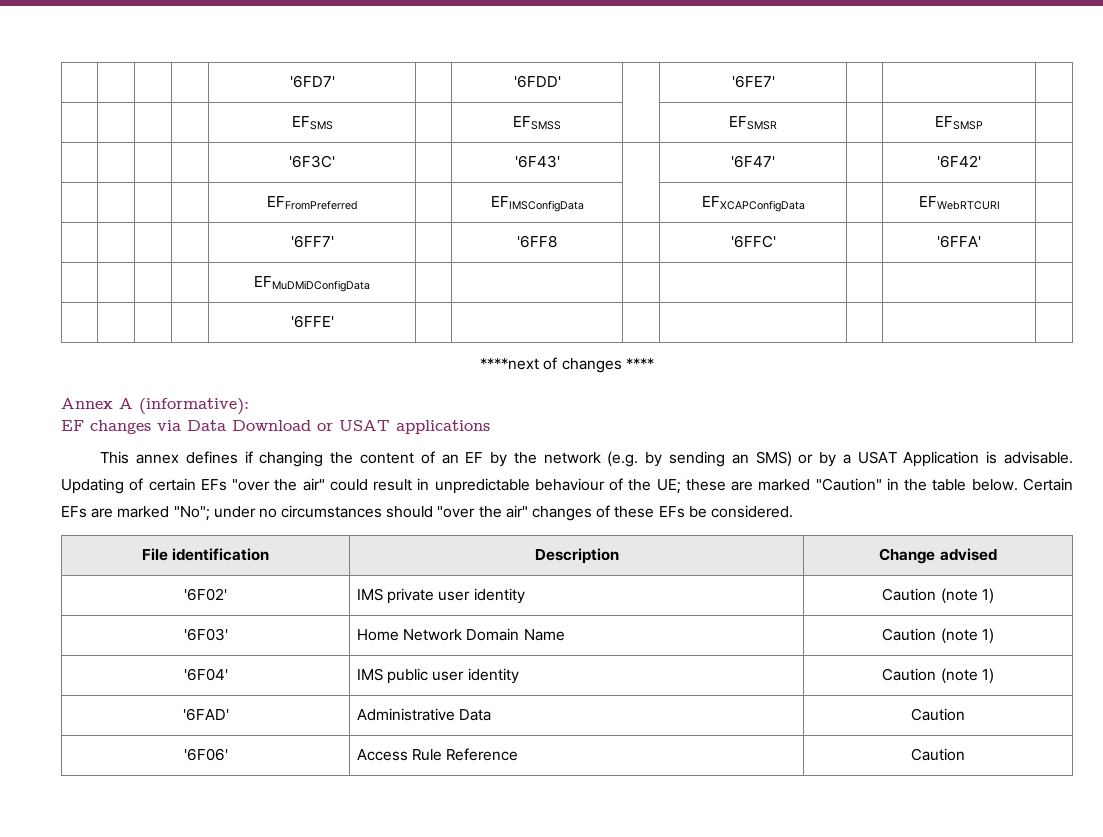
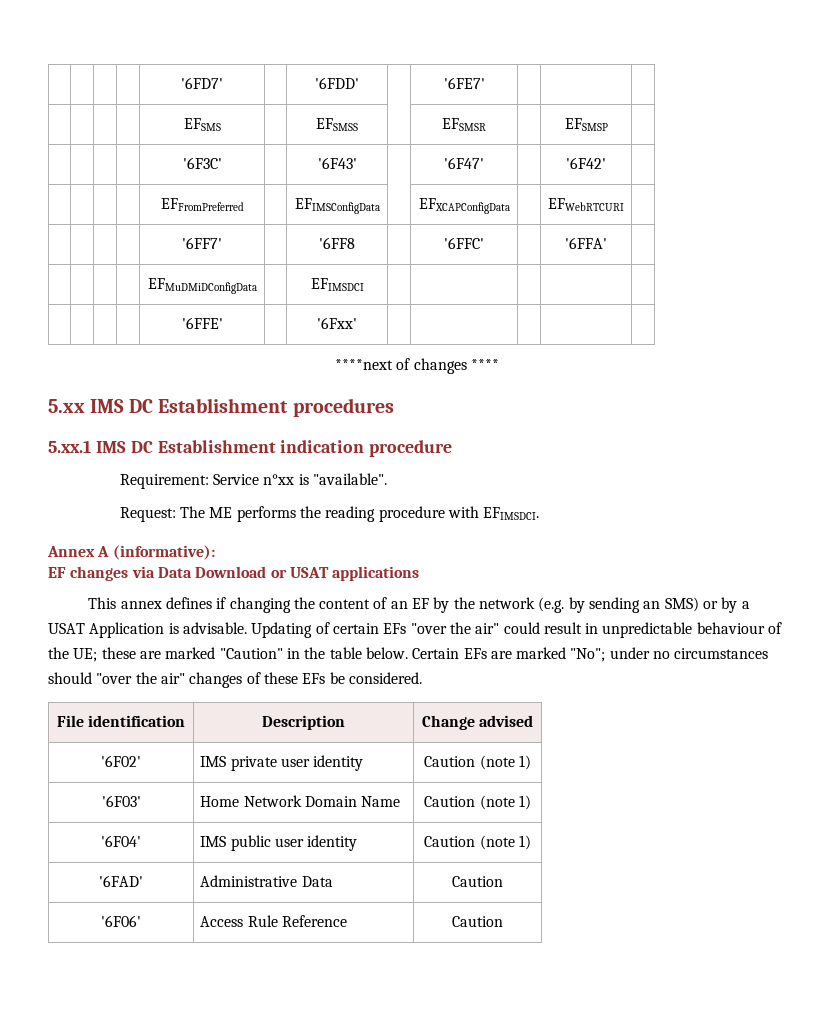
(370, 284) none -> [310,278,364,291] EFIMSDCI
(334, 321) none -> [317,317,357,329] '6Fxx'
(654, 363) none -> [48,398,394,417] [48,440,453,457] [119,473,388,489] [119,506,540,522] // 5.xx IMS DC Establishment procedures // 5.xx.1 IMS DC Establishment indication procedure // Requirement: Service n°xx is "available". // Request: The ME performs the reading procedure with EFIMSDCI.

